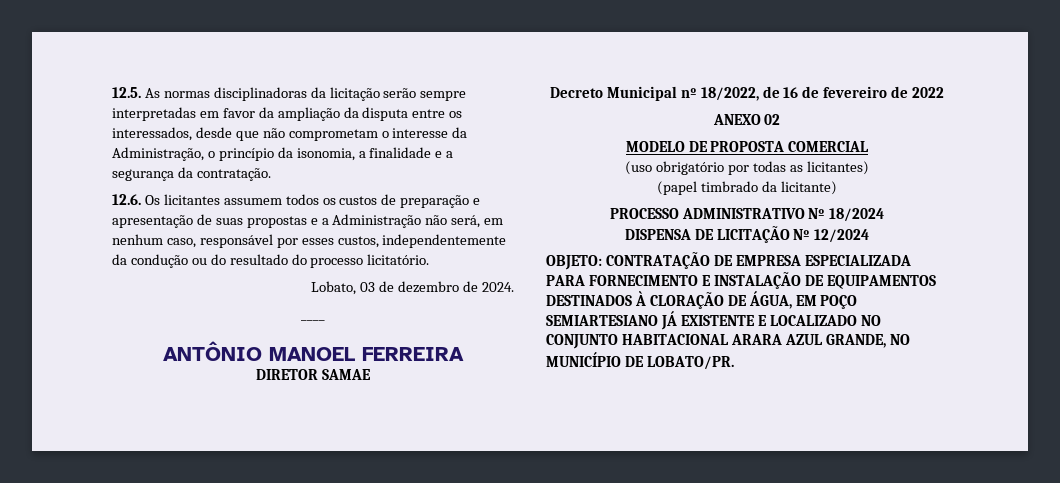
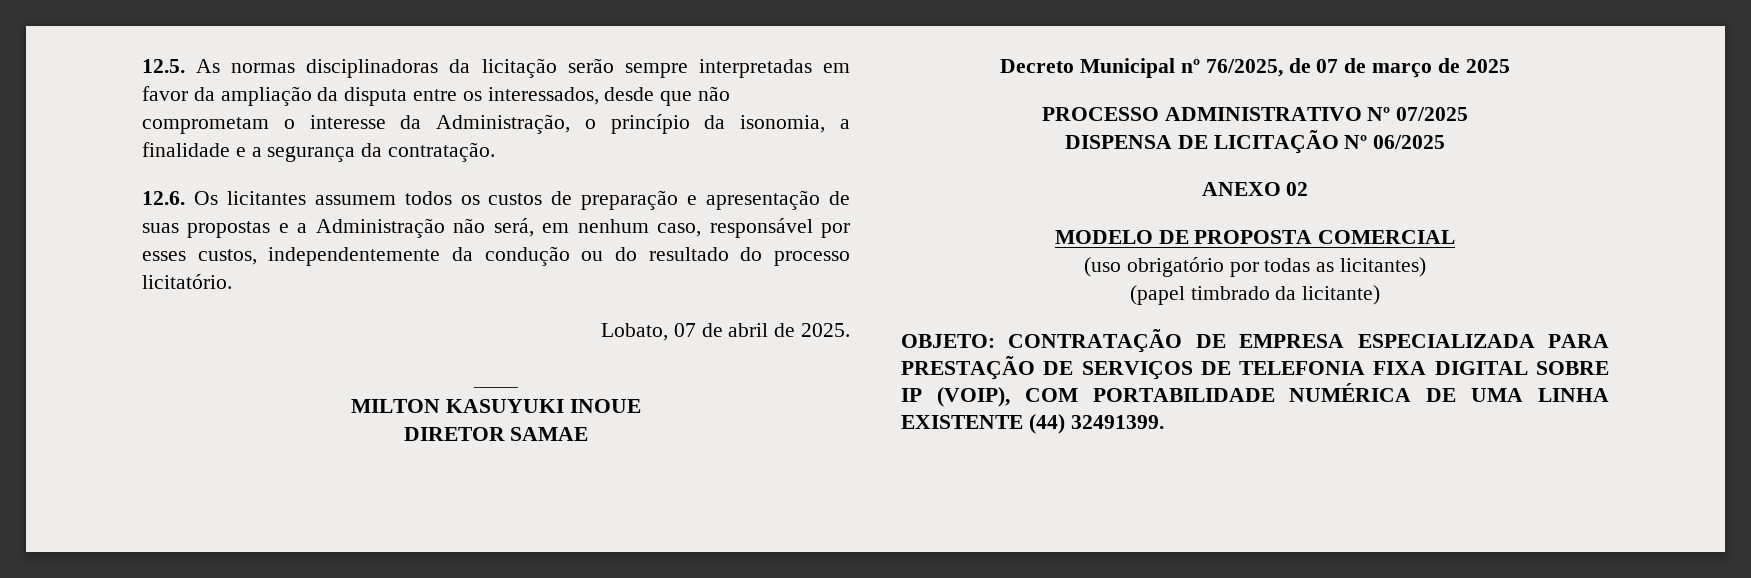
[360,281,515,293] [301,319,325,321] [163,341,464,361] 03 de dezembro de 2024. // ____ // ANTÔNIO MANOEL FERREIRA -> [673,323,850,337] [473,385,518,388] [351,399,641,413] 07 de abril de 2025. // ____ // MILTON KASUYUKI INOUE
[700,86,945,101] 18/2022, de 16 de fevereiro de 2022 -> [1205,58,1510,78] [1041,107,1469,121] [1064,130,1446,154] 76/2025, de 07 de março de 2025 // PROCESSO ADMINISTRATIVO Nº 07/2025 // DISPENSA DE LICITAÇÃO Nº 06/2025
[609,208,885,222] [624,226,870,243] // PROCESSO ADMINISTRATIVO Nº 18/2024 // DISPENSA DE LICITAÇÃO Nº 12/2024 -> (1381, 295) none
[588,272,936,289] [546,291,858,309] [546,311,881,330] [546,334,910,349] [546,352,734,370] FORNECIMENTO E INSTALAÇÃO DE EQUIPAMENTOS DESTINADOS À CLORAÇÃO DE ÁGUA, EM POÇO SEMIARTESIANO JÁ EXISTENTE E LOCALIZADO NO CONJUNTO HABITACIONAL ARARA AZUL GRANDE, NO MUNICÍPIO DE LOBATO/PR. -> [901,356,1609,380] [901,383,1609,407] [901,414,1164,434] PRESTAÇÃO DE SERVIÇOS DE TELEFONIA FIXA DIGITAL SOBRE IP (VOIP), COM PORTABILIDADE NUMÉRICA DE UMA LINHA EXISTENTE (44) 32491399.

